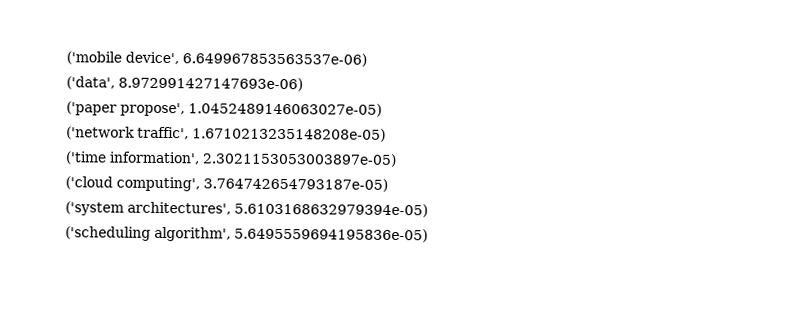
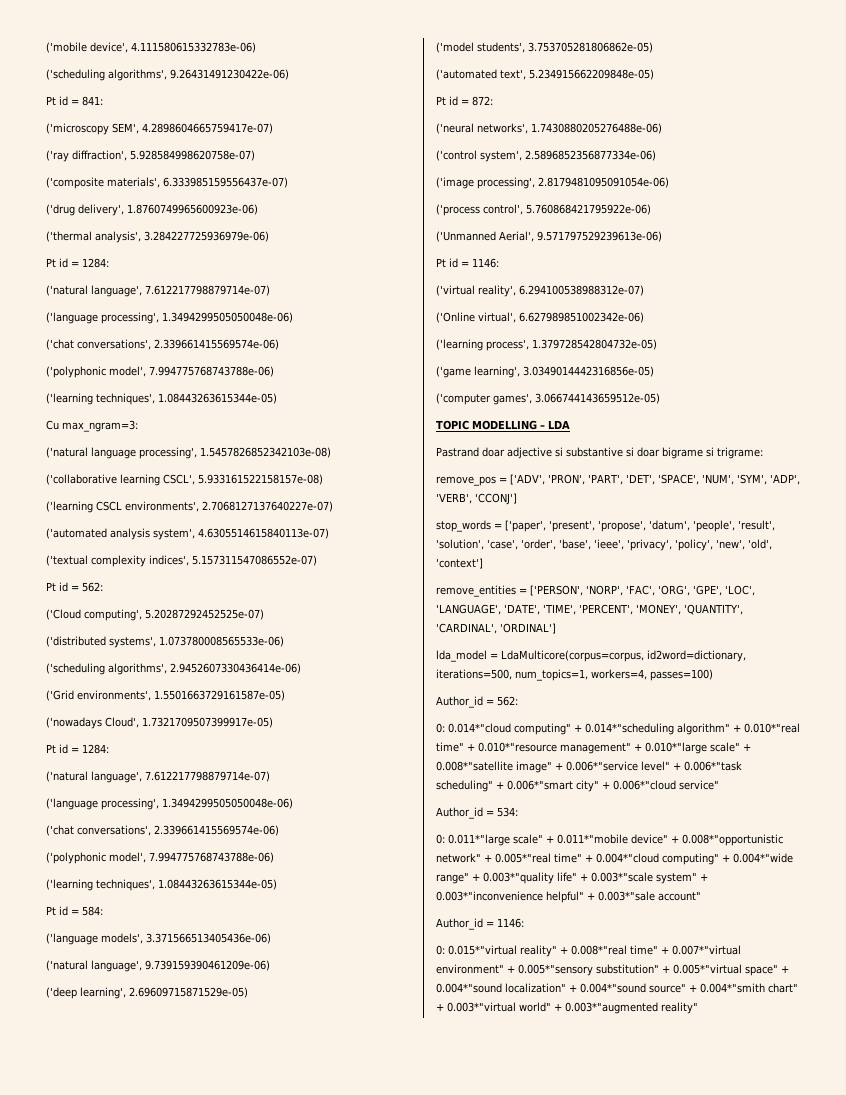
[182,52,367,67] [66,76,303,92] [66,101,382,117] [66,126,386,142] [65,151,397,167] [65,176,388,192] [65,201,428,218] [65,226,428,243] 6.649967853563537e-06) // ('data', 8.972991427147693e-06) // ('paper propose', 1.0452489146063027e-05) // ('network traffic', 1.6710213235148208e-05) // ('time information', 2.3021153053003897e-05) // ('cloud computing', 3.764742654793187e-05) // ('system architectures', 5.6103168632979394e-05) // ('scheduling algorithm', 5.6495559694195836e-05) -> [131,42,256,53] [46,69,289,81] [46,96,103,106] [46,123,273,135] [46,150,255,162] [46,177,288,189] [46,204,258,216] [46,231,269,243] [46,258,109,268] [46,285,270,297] [46,312,293,324] [46,339,279,350] [46,366,274,378] [46,393,277,405] [46,420,138,432] [46,447,331,459] [46,474,323,486] [46,501,333,513] [46,528,329,540] [46,555,317,567] [46,582,103,592] [46,609,264,621] [46,636,284,648] [46,663,301,675] [46,690,285,701] [46,717,273,729] [46,744,109,754] [46,771,270,783] [46,798,293,810] [46,825,279,836] [46,852,274,864] [46,879,277,891] [46,906,103,916] [46,933,271,945] [46,960,270,972] [46,987,248,999] [436,42,653,53] [436,69,654,80] [436,96,493,106] [436,123,662,134] [436,150,656,162] [436,177,669,189] [436,204,651,216] [436,231,662,242] [436,258,499,268] [436,285,644,297] [436,312,644,323] [436,339,657,351] [436,366,654,378] [436,393,660,405] [436,420,570,430] [436,447,763,459] [436,474,800,486] [436,493,517,505] [436,520,775,532] [436,539,772,551] [436,558,483,569] [436,585,755,597] [436,604,743,615] [436,623,556,634] [436,650,746,662] [436,669,713,681] [436,696,518,708] [436,723,800,735] [436,742,751,754] [436,761,742,773] [436,780,719,792] [436,807,518,819] [436,834,783,846] [436,853,793,865] [436,872,708,884] [436,891,701,903] [436,918,524,930] [436,945,741,957] [436,964,789,976] [436,983,798,993] [436,1002,698,1014] 4.111580615332783e-06) // ('scheduling algorithms', 9.26431491230422e-06) // Pt id = 841: // ('microscopy SEM', 4.2898604665759417e-07) // ('ray diffraction', 5.928584998620758e-07) // ('composite materials', 6.333985159556437e-07) // ('drug delivery', 1.8760749965600923e-06) // ('thermal analysis', 3.284227725936979e-06) // Pt id = 1284: // ('natural language', 7.612217798879714e-07) // ('language processing', 1.3494299505050048e-06) // ('chat conversations', 2.339661415569574e-06) // ('polyphonic model', 7.994775768743788e-06) // ('learning techniques', 1.08443263615344e-05) // Cu max_ngram=3: // ('natural language processing', 1.5457826852342103e-08) // ('collaborative learning CSCL', 5.933161522158157e-08) // ('learning CSCL environments', 2.7068127137640227e-07) // ('automated analysis system', 4.6305514615840113e-07) // ('textual complexity indices', 5.157311547086552e-07) // Pt id = 562: // ('Cloud computing', 5.20287292452525e-07) // ('distributed systems', 1.073780008565533e-06) // ('scheduling algorithms', 2.9452607330436414e-06) // ('Grid environments', 1.5501663729161587e-05) // ('nowadays Cloud', 1.7321709507399917e-05) // Pt id = 1284: // ('natural language', 7.612217798879714e-07) // ('language processing', 1.3494299505050048e-06) // ('chat conversations', 2.339661415569574e-06) // ('polyphonic model', 7.994775768743788e-06) // ('learning techniques', 1.08443263615344e-05) // Pt id = 584: // ('language models', 3.371566513405436e-06) // ('natural language', 9.739159390461209e-06) // ('deep learning', 2.69609715871529e-05) // ('model students', 3.753705281806862e-05) // ('automated text', 5.234915662209848e-05) // Pt id = 872: // ('neural networks', 1.7430880205276488e-06) // ('control system', 2.5896852356877334e-06) // ('image processing', 2.8179481095091054e-06) // ('process control', 5.760868421795922e-06) // ('Unmanned Aerial', 9.571797529239613e-06) // Pt id = 1146: // ('virtual reality', 6.294100538988312e-07) // ('Online virtual', 6.627989851002342e-06) // ('learning process', 1.379728542804732e-05) // ('game learning', 3.0349014442316856e-05) // ('computer games', 3.066744143659512e-05) // TOPIC MODELLING – LDA // Pastrand doar adjective si substantive si doar bigrame si trigrame: // remove_pos = ['ADV', 'PRON', 'PART', 'DET', 'SPACE', 'NUM', 'SYM', 'ADP', 'VERB', 'CCONJ'] // stop_words = ['paper', 'present', 'propose', 'datum', 'people', 'result', 'solution', 'case', 'order', 'base', 'ieee', 'privacy', 'policy', 'new', 'old', 'context'] // remove_entities = ['PERSON', 'NORP', 'FAC', 'ORG', 'GPE', 'LOC', 'LANGUAGE', 'DATE', 'TIME', 'PERCENT', 'MONEY', 'QUANTITY', 'CARDINAL', 'ORDINAL'] // lda_model = LdaMulticore(corpus=corpus, id2word=dictionary, iterations=500, num_topics=1, workers=4, passes=100) // Author_id = 562: // 0: 0.014*"cloud computing" + 0.014*"scheduling algorithm" + 0.010*"real time" + 0.010*"resource management" + 0.010*"large scale" + 0.008*"satellite image" + 0.006*"service level" + 0.006*"task scheduling" + 0.006*"smart city" + 0.006*"cloud service" // Author_id = 534: // 0: 0.011*"large scale" + 0.011*"mobile device" + 0.008*"opportunistic network" + 0.005*"real time" + 0.004*"cloud computing" + 0.004*"wide range" + 0.003*"quality life" + 0.003*"scale system" + 0.003*"inconvenience helpful" + 0.003*"sale account" // Author_id = 1146: // 0: 0.015*"virtual reality" + 0.008*"real time" + 0.007*"virtual environment" + 0.005*"sensory substitution" + 0.005*"virtual space" + 0.004*"sound localization" + 0.004*"sound source" + 0.004*"smith chart" + 0.003*"virtual world" + 0.003*"augmented reality"

